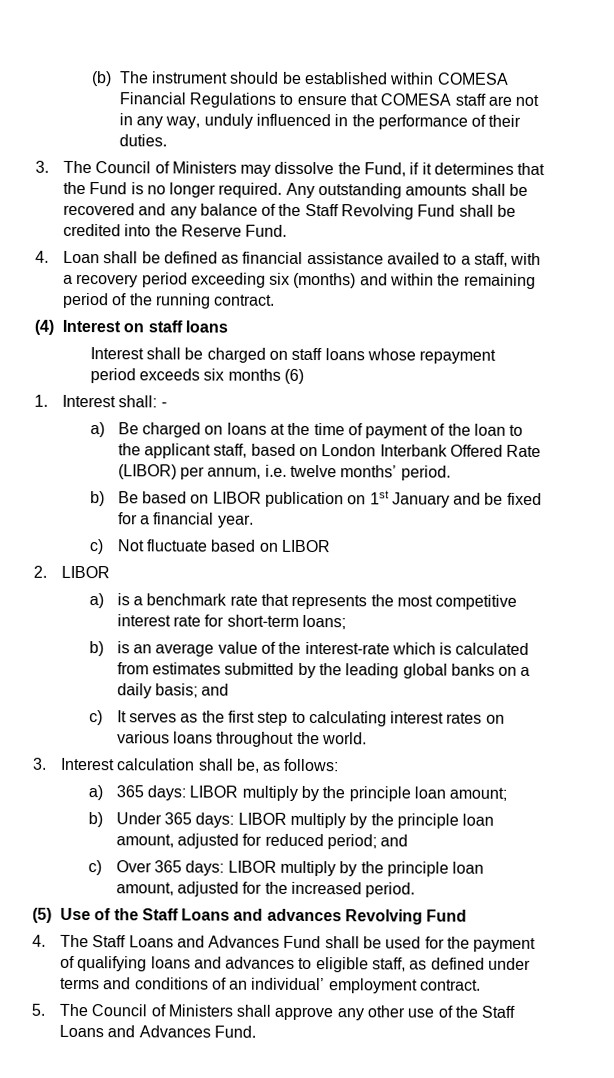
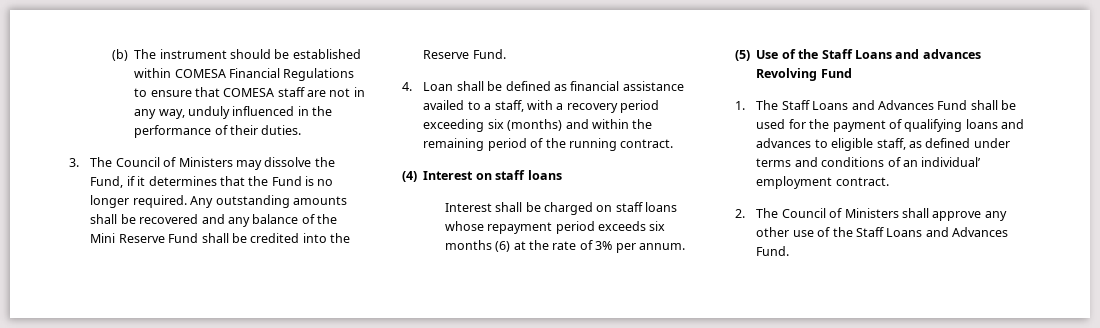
[304,203,415,220] Staff Revolving -> [90,233,165,243] Mini Reserve
[34,394,167,408] [89,422,524,439] [117,443,542,459] [117,464,451,481] [89,490,542,508] [117,512,254,528] [88,539,330,555] [33,565,110,579] [88,593,518,610] [116,614,346,630] [88,641,530,657] [116,662,531,679] [116,683,230,699] [88,710,505,727] [116,731,367,747] [32,757,340,773] [87,785,508,802] [87,812,495,829] [115,833,409,850] [87,860,485,877] [115,881,416,898] // 1. Interest shall: - // a) Be charged on loans at the time of payment of the loan to the applicant staff, based on London Interbank Offered Rate (LIBOR) per annum, i.e. twelve months’ period. // b) Be based on LIBOR publication on 1st January and be fixed for a financial year. // c) Not fluctuate based on LIBOR // 2. LIBOR // a) is a benchmark rate that represents the most competitive interest rate for short-term loans; // b) is an average value of the interest-rate which is calculated from estimates submitted by the leading global banks on a daily basis; and // c) It serves as the first step to calculating interest rates on various loans throughout the world. // 3. Interest calculation shall be, as follows: // a) 365 days: LIBOR multiply by the principle loan amount; // b) Under 365 days: LIBOR multiply by the principle loan amount, adjusted for reduced period; and // c) Over 365 days: LIBOR multiply by the principle loan amount, adjusted for the increased period. -> [513,240,685,253] at the rate of 3% per annum.
[32,934,46,947] 4. -> [735,101,745,110] 1.
[31,1003,45,1016] 5. -> [735,209,745,218] 2.

